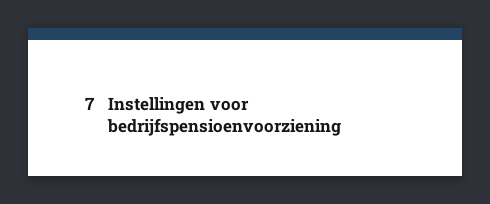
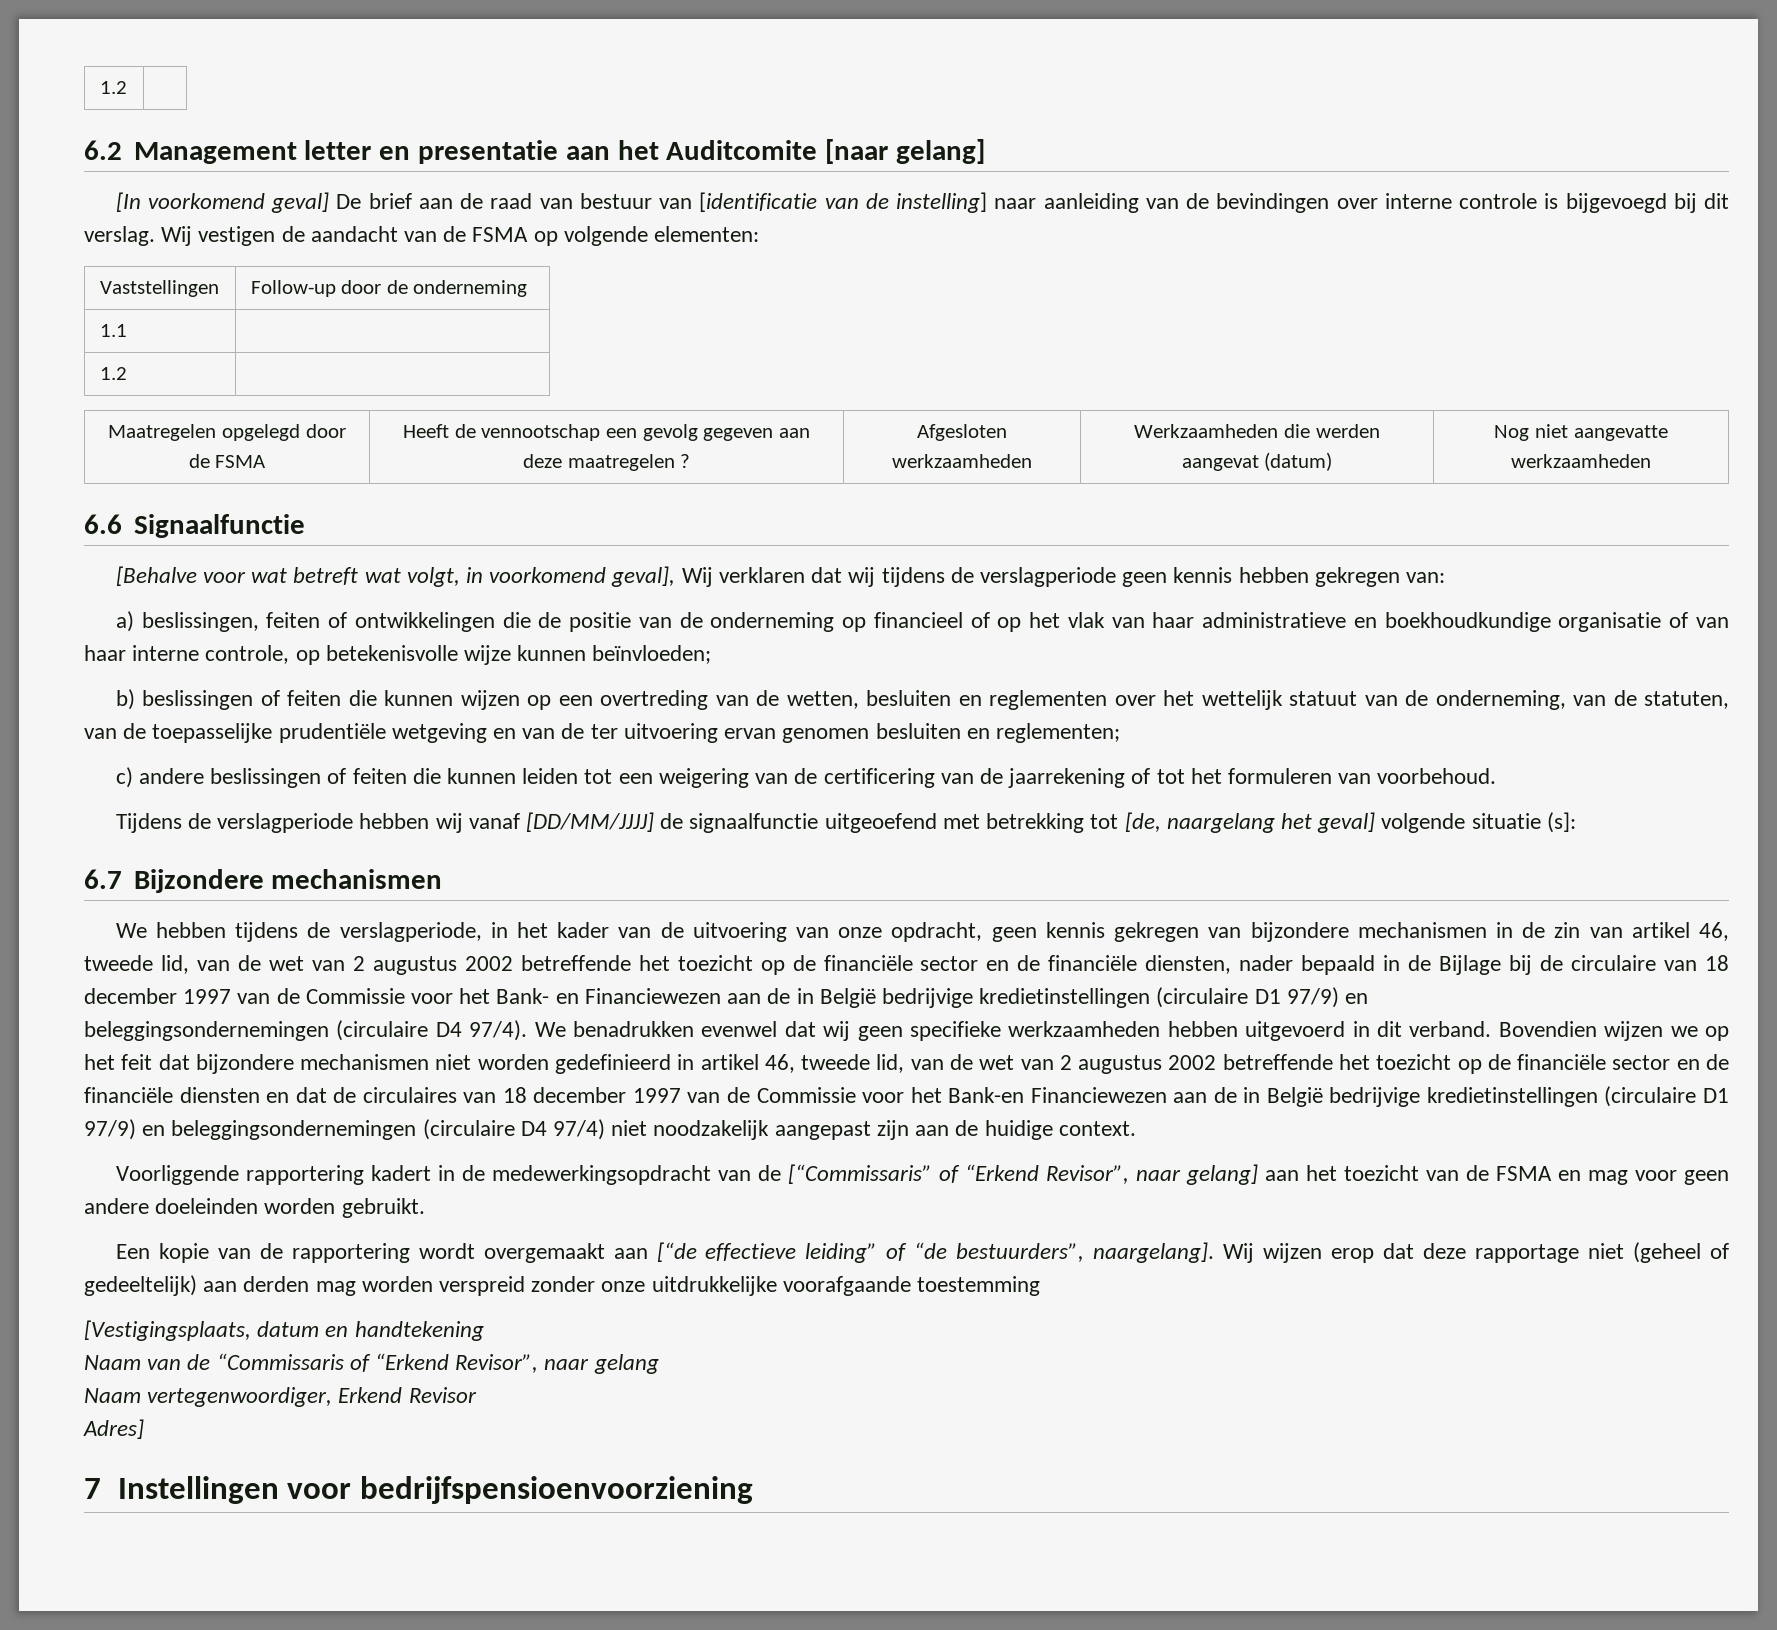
(85, 103) none -> [99,81,127,94] [84,139,986,164] [115,192,1729,213] [84,226,760,246] [99,280,219,297] [250,280,528,297] [99,324,127,337] [99,367,127,380] [108,424,346,441] [188,454,267,468] [403,424,810,441] [522,454,691,471] [917,424,1007,441] [892,454,1032,468] [1134,424,1380,438] [1181,452,1333,471] [1494,424,1668,441] [1511,454,1651,468] [84,514,305,538] [115,566,1445,587] [115,611,1730,632] [84,645,712,665] [115,689,1730,710] [84,723,1120,743] [115,767,1497,788] [115,812,1576,833] [84,869,443,893] [115,922,1730,942] [84,955,1729,975] [84,987,1368,1008] [84,1020,1730,1041] [84,1054,1729,1074] [84,1086,1730,1107] [84,1119,1136,1140] [115,1164,1730,1185] [84,1198,425,1218] [115,1242,1729,1263] [84,1275,1041,1296] [84,1320,484,1341] [84,1353,659,1374] [84,1387,477,1407] [83,1419,144,1439] 1.2 | // 6.2 Management letter en presentatie aan het Auditcomite [naar gelang] // [In voorkomend geval] De brief aan de raad van bestuur van [identificatie van de instelling] naar aanleiding van de bevindingen over interne controle is bijgevoegd bij dit verslag. Wij vestigen de aandacht van de FSMA op volgende elementen: // Vaststellingen | Follow-up door de onderneming // 1.1 | // 1.2 | // Maatregelen opgelegd door de FSMA | Heeft de vennootschap een gevolg gegeven aan deze maatregelen ? | Afgesloten werkzaamheden | Werkzaamheden die werden aangevat (datum) | Nog niet aangevatte werkzaamheden // 6.6 Signaalfunctie // [Behalve voor wat betreft wat volgt, in voorkomend geval], Wij verklaren dat wij tijdens de verslagperiode geen kennis hebben gekregen van: // a) beslissingen, feiten of ontwikkelingen die de positie van de onderneming op financieel of op het vlak van haar administratieve en boekhoudkundige organisatie of van haar interne controle, op betekenisvolle wijze kunnen beïnvloeden; // b) beslissingen of feiten die kunnen wijzen op een overtreding van de wetten, besluiten en reglementen over het wettelijk statuut van de onderneming, van de statuten, van de toepasselijke prudentiële wetgeving en van de ter uitvoering ervan genomen besluiten en reglementen; // c) andere beslissingen of feiten die kunnen leiden tot een weigering van de certificering van de jaarrekening of tot het formuleren van voorbehoud. // Tijdens de verslagperiode hebben wij vanaf [DD/MM/JJJJ] de signaalfunctie uitgeoefend met betrekking tot [de, naargelang het geval] volgende situatie (s]: // 6.7 Bijzondere mechanismen // We hebben tijdens de verslagperiode, in het kader van de uitvoering van onze opdracht, geen kennis gekregen van bijzondere mechanismen in de zin van artikel 46, tweede lid, van de wet van 2 augustus 2002 betreffende het toezicht op de financiële sector en de financiële diensten, nader bepaald in de Bijlage bij de circulaire van 18 december 1997 van de Commissie voor het Bank- en Financiewezen aan de in België bedrijvige kredietinstellingen (circulaire D1 97/9) en // beleggingsondernemingen (circulaire D4 97/4). We benadrukken evenwel dat wij geen specifieke werkzaamheden hebben uitgevoerd in dit verband. Bovendien wijzen we op het feit dat bijzondere mechanismen niet worden gedefinieerd in artikel 46, tweede lid, van de wet van 2 augustus 2002 betreffende het toezicht op de financiële sector en de financiële diensten en dat de circulaires van 18 december 1997 van de Commissie voor het Bank-en Financiewezen aan de in België bedrijvige kredietinstellingen (circulaire D1 97/9) en beleggingsondernemingen (circulaire D4 97/4) niet noodzakelijk aangepast zijn aan de huidige context. // Voorliggende rapportering kadert in de medewerkingsopdracht van de [“Commissaris” of “Erkend Revisor”, naar gelang] aan het toezicht van de FSMA en mag voor geen andere doeleinden worden gebruikt. // Een kopie van de rapportering wordt overgemaakt aan [“de effectieve leiding” of “de bestuurders”, naargelang]. Wij wijzen erop dat deze rapportage niet (geheel of gedeeltelijk) aan derden mag worden verspreid zonder onze uitdrukkelijke voorafgaande toestemming // [Vestigingsplaats, datum en handtekening // Naam van de “Commissaris of “Erkend Revisor”, naar gelang // Naam vertegenwoordiger, Erkend Revisor // Adres] //

